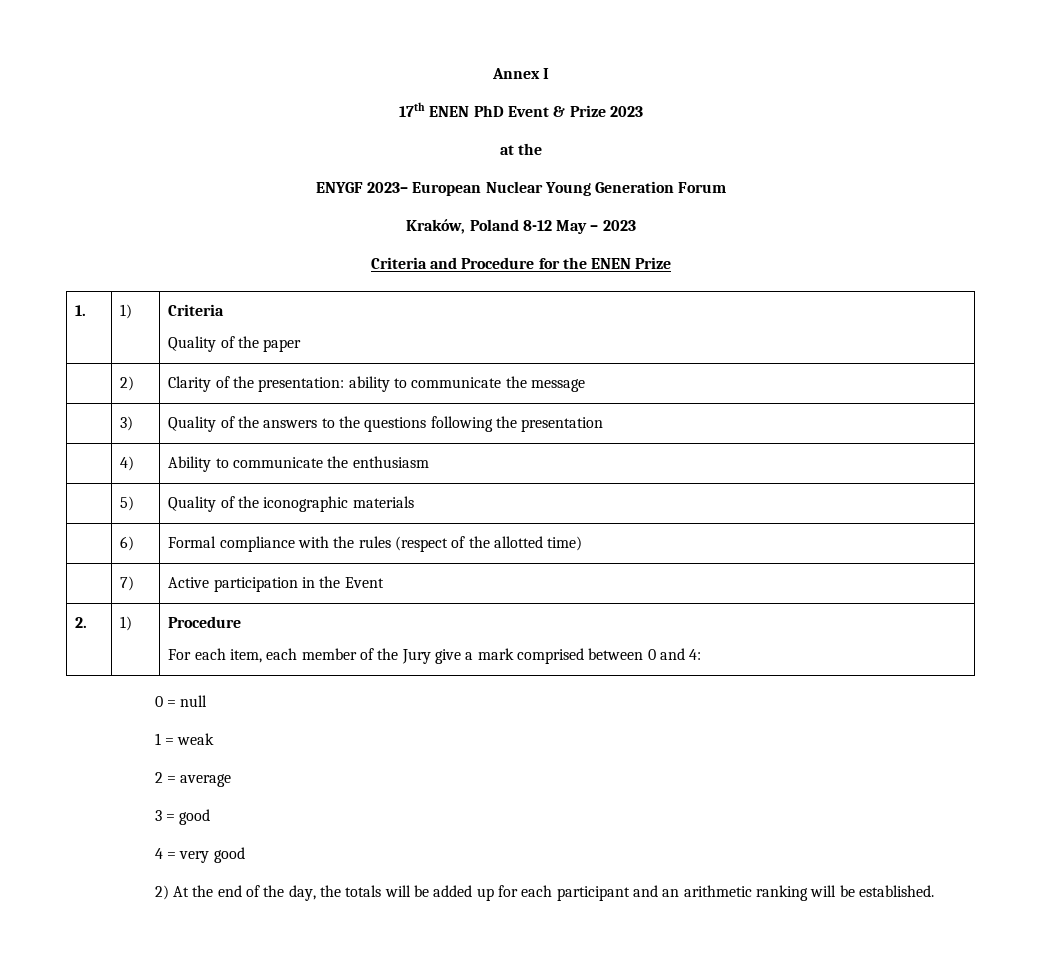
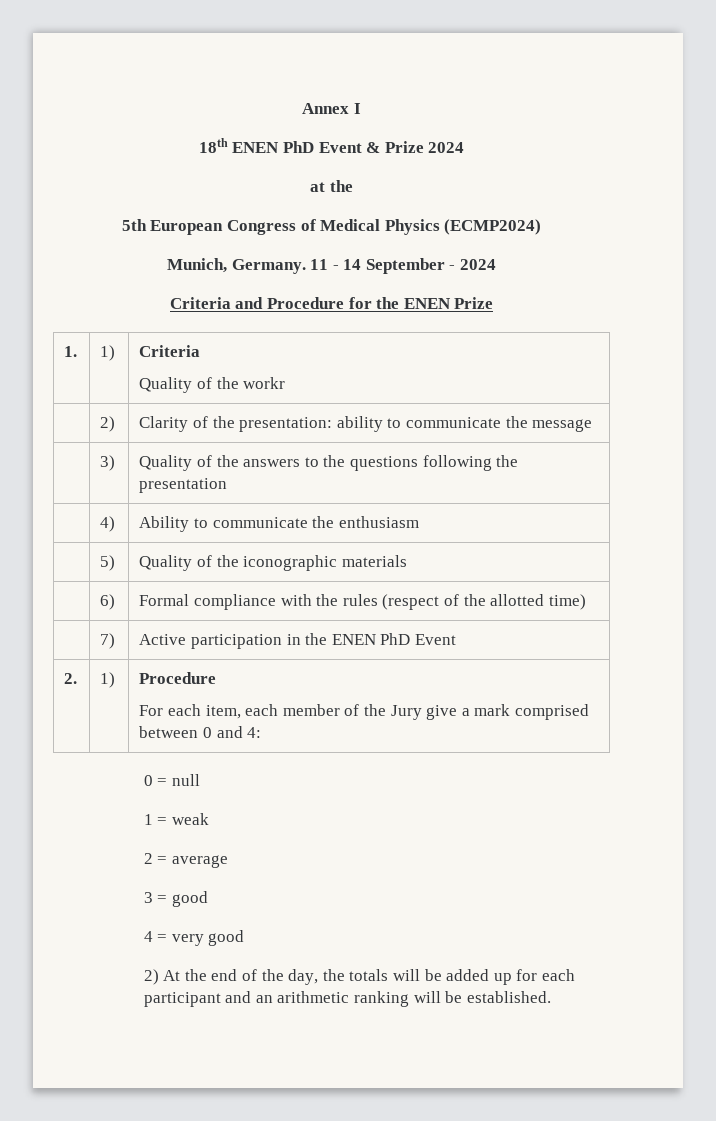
[399,102,426,117] 17th -> [198,138,228,153] 18th
[609,106,643,117] 2023 -> [428,142,465,153] 2024
[315,181,727,196] [406,219,636,234] ENYGF 2023– European Nuclear Young Generation Forum // Kraków, Poland 8-12 May – 2023 -> [121,219,542,235] [166,258,497,274] 5th European Congress of Medical Physics (ECMP2024) // Munich, Germany. 11 - 14 September - 2024
[263,339,302,352] paper -> [243,377,286,389] workr
(341, 582) none -> [331,633,411,645] ENEN PhD

